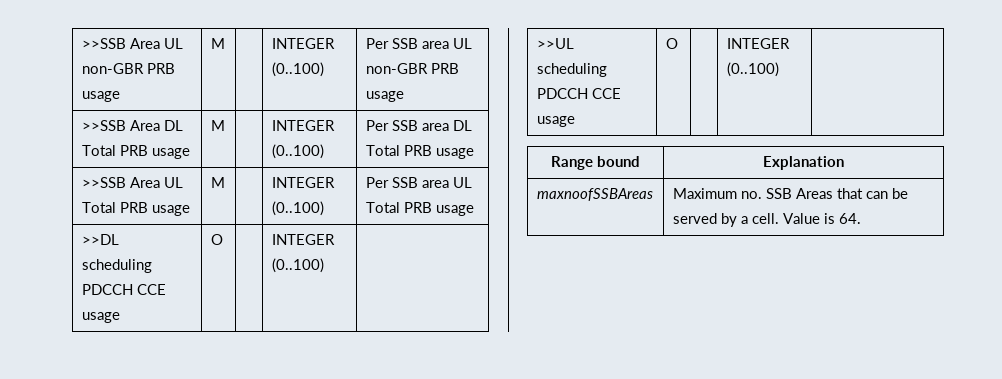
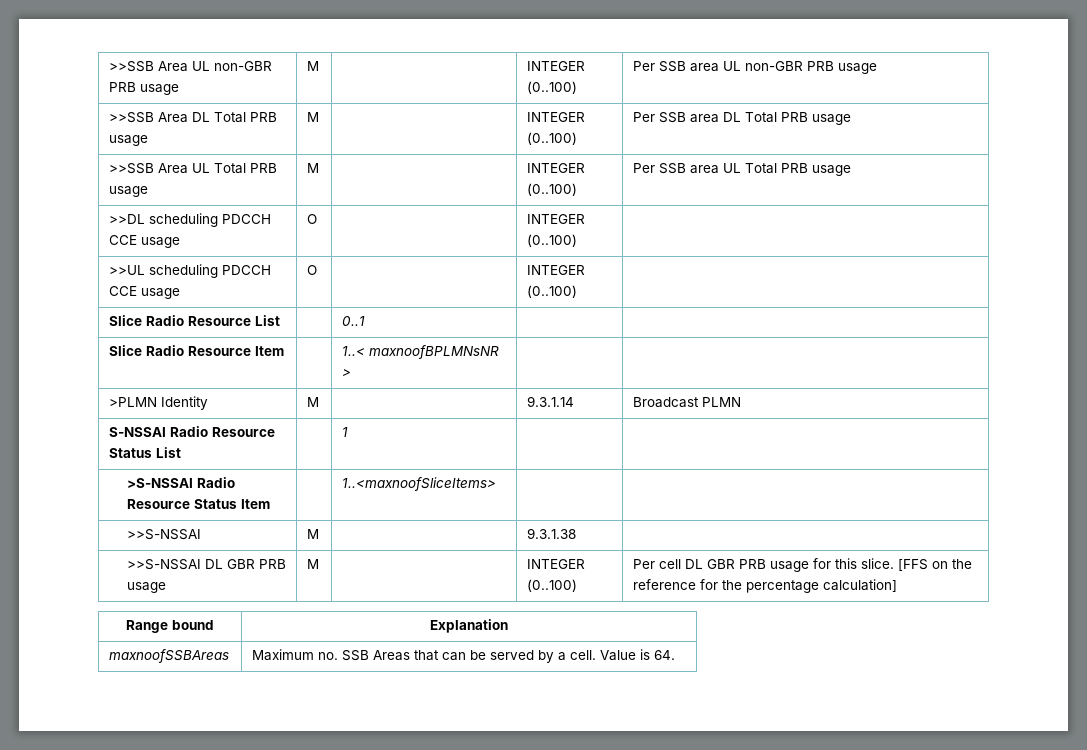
(779, 69) none -> [109,315,281,326] [342,316,366,326] [109,345,285,356] [342,345,500,359] [342,369,352,377] [109,396,209,410] [307,397,320,407] [527,396,575,407] [633,397,742,408] [109,426,276,437] [109,447,182,458] [342,427,349,437] [126,477,235,488] [126,499,270,509] [342,477,497,491] [126,529,201,540] [307,529,320,539] [527,528,577,539] [126,559,286,570] [126,582,166,593] [307,559,320,569] [527,559,586,569] [527,579,578,592] [633,558,973,572] [633,579,898,593] // Slice Radio Resource List | | 0..1 | | // Slice Radio Resource Item | | 1..< maxnoofBPLMNsNR > | | // >PLMN Identity | M | | 9.3.1.14 | Broadcast PLMN // S-NSSAI Radio Resource Status List | | 1 | | // >S-NSSAI Radio Resource Status Item | | 1..<maxnoofSliceItems> | | // >>S-NSSAI | M | | 9.3.1.38 | // >>S-NSSAI DL GBR PRB usage | M | | INTEGER (0..100) | Per cell DL GBR PRB usage for this slice. [FFS on the reference for the percentage calculation]

